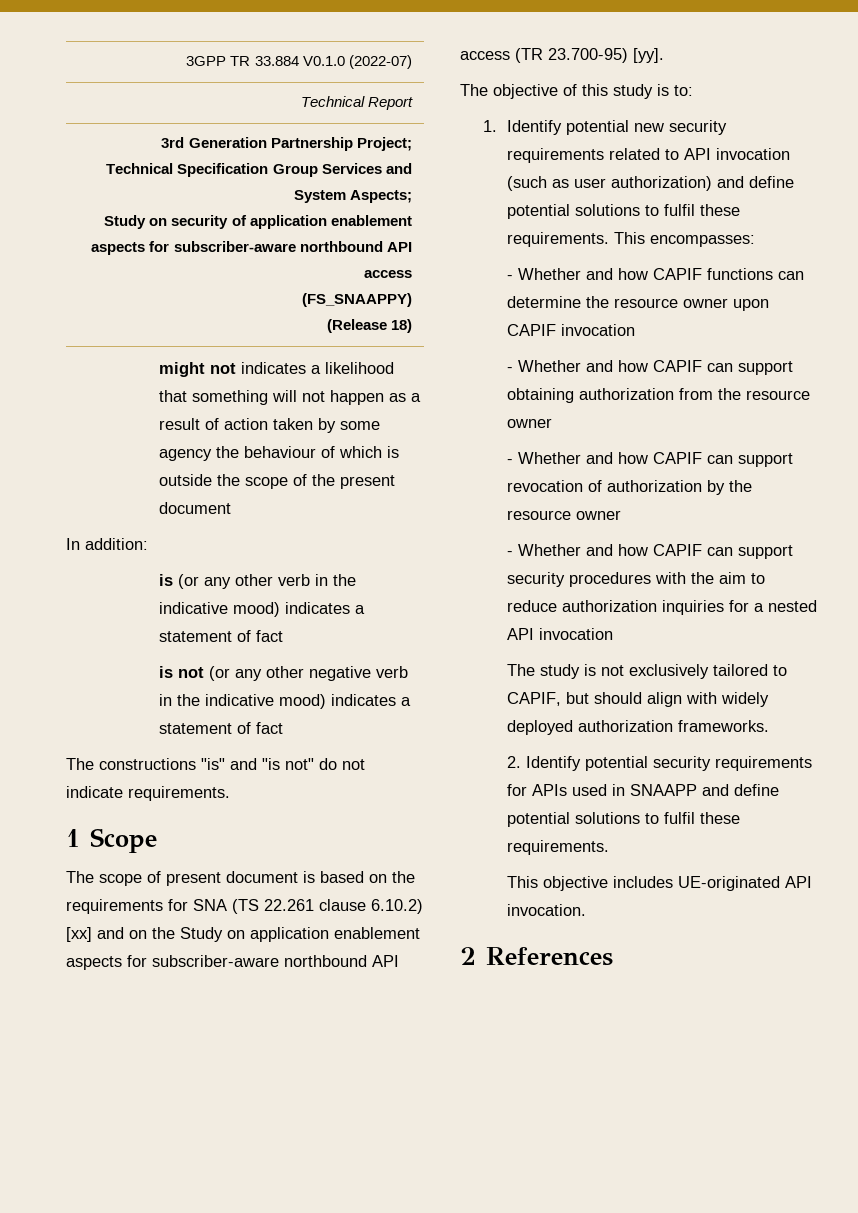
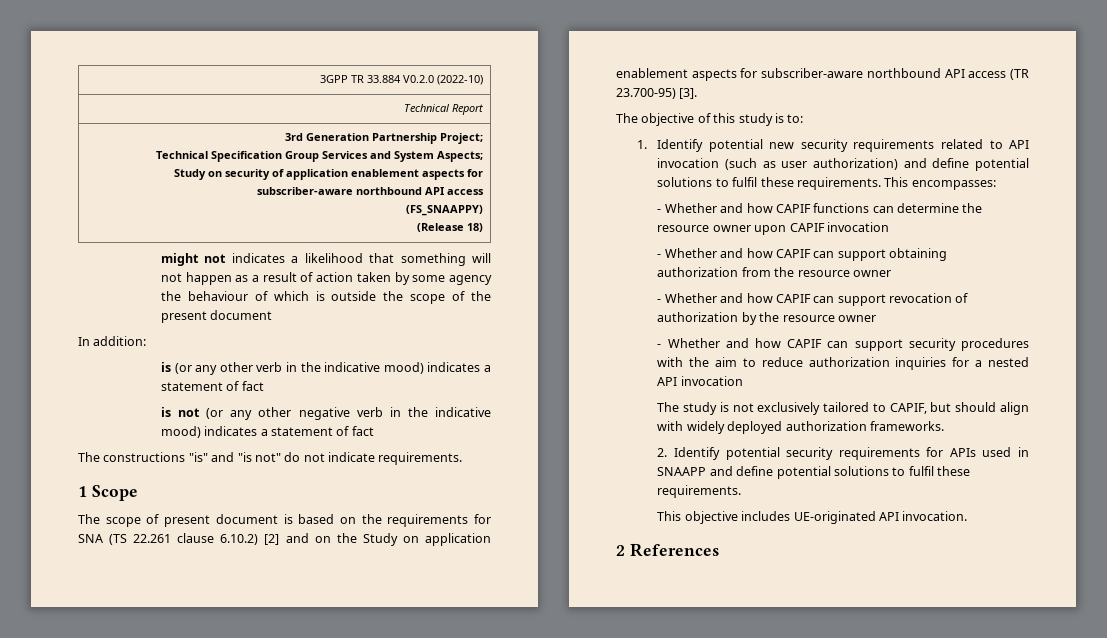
[302,55,412,69] V0.1.0 (2022-07) -> [403,75,484,85] V0.2.0 (2022-10)
[66,927,92,942] [xx] -> [264,534,280,545] [2]
[633,48,664,63] [yy]. -> [679,88,698,99] [3].

